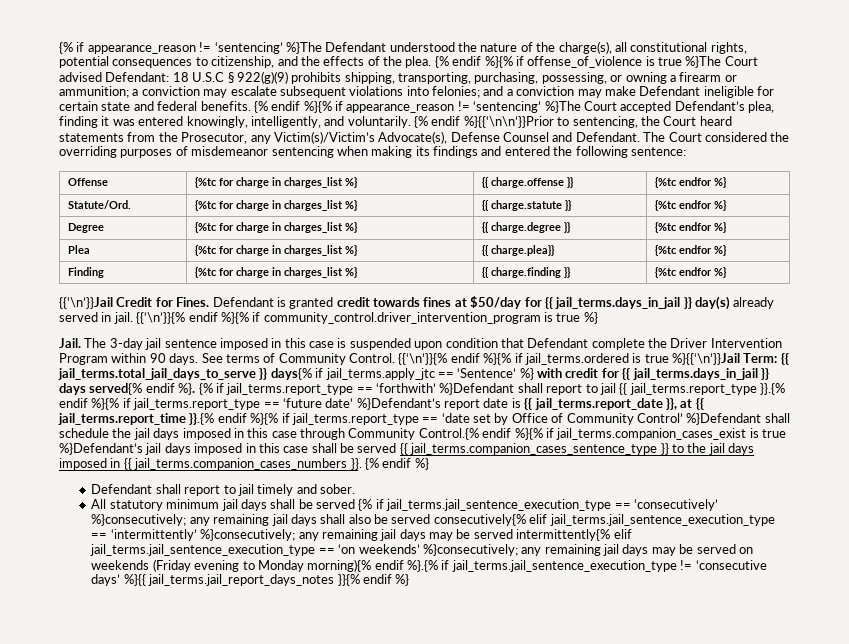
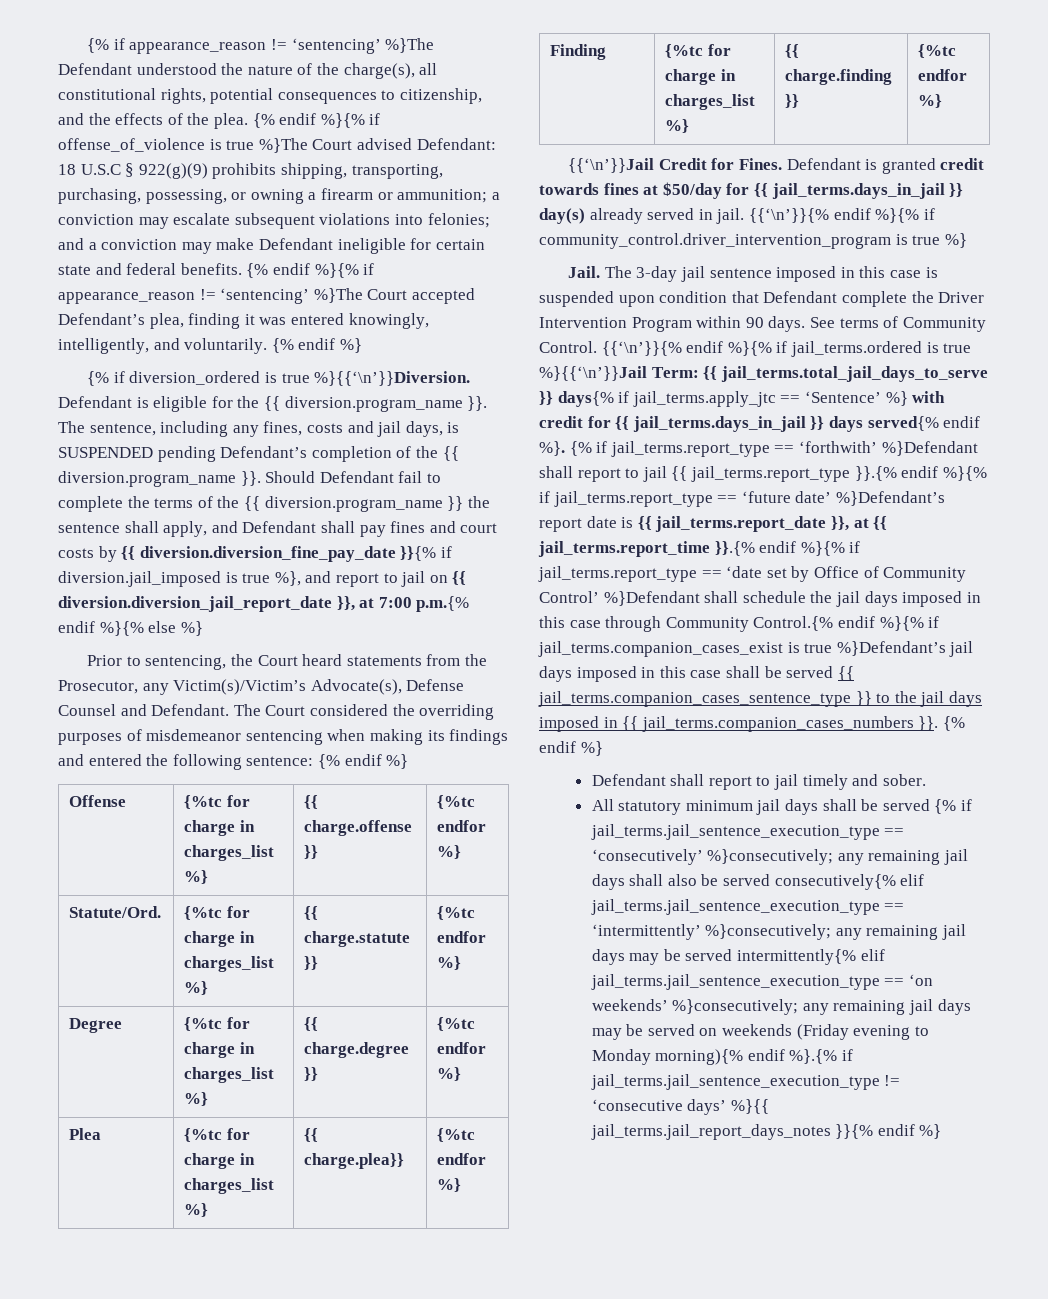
[463,116,554,128] %}{{‘\n\n’}}Prior -> [339,338,362,353] [87,371,471,386] [58,396,488,412] [58,421,460,437] [58,446,459,462] [58,471,441,487] [58,496,490,512] [58,521,498,537] [58,546,452,562] [58,571,467,587] [58,596,470,612] [58,621,203,636] [87,655,123,666] %} // {% if diversion_ordered is true %}{{‘\n’}}Diversion. Defendant is eligible for the {{ diversion.program_name }}. The sentence, including any fines, costs and jail days, is SUSPENDED pending Defendant’s completion of the {{ diversion.program_name }}. Should Defendant fail to complete the terms of the {{ diversion.program_name }} the sentence shall apply, and Defendant shall pay fines and court costs by {{ diversion.diversion_fine_pay_date }}{% if diversion.jail_imposed is true %}, and report to jail on {{ diversion.diversion_jail_report_date }}, at 7:00 p.m.{% endif %}{% else %} // Prior
(686, 151) none -> [317,754,409,769] {% endif %}

